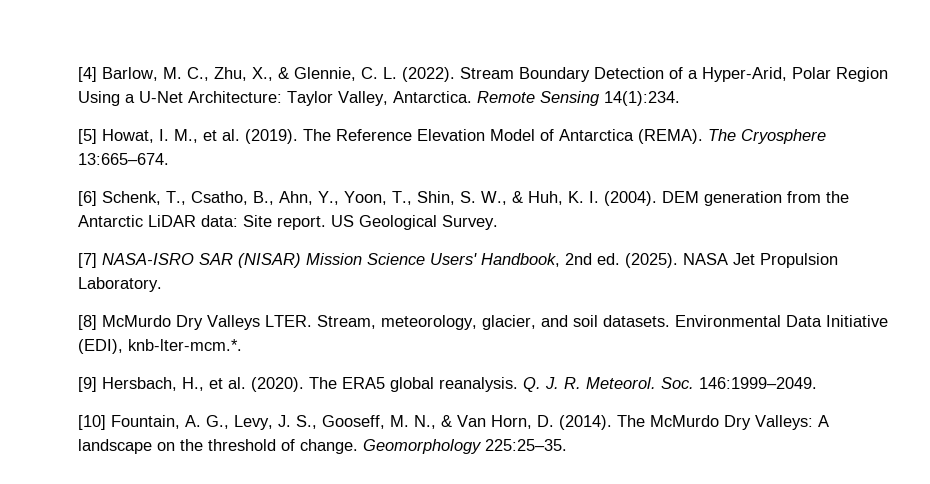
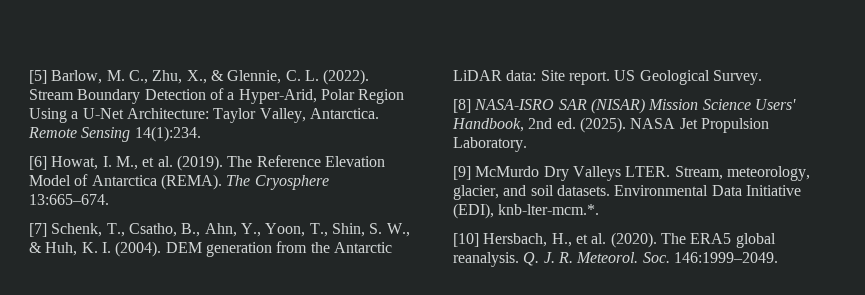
[78,67,97,82] [4] -> [29,70,47,84] [5]
[78,129,97,144] [5] -> [29,156,47,170] [6]
[78,191,97,206] [6] -> [29,223,47,237] [7]
[78,253,97,268] [7] -> [453,99,471,113] [8]
[78,315,97,330] [8] -> [453,166,471,180] [9]
[78,377,97,392] [9] -> [453,233,479,247] [10]
[78,415,829,430] [78,439,567,454] // [10] Fountain, A. G., Levy, J. S., Gooseff, M. N., & Van Horn, D. (2014). The McMurdo Dry Valleys: A landscape on the threshold of change. Geomorphology 225:25–35. -> (778, 257) none

